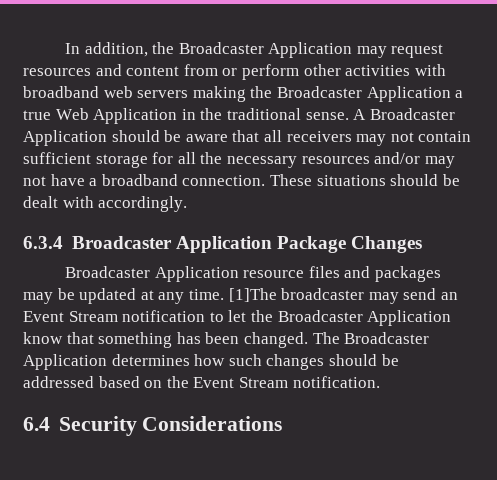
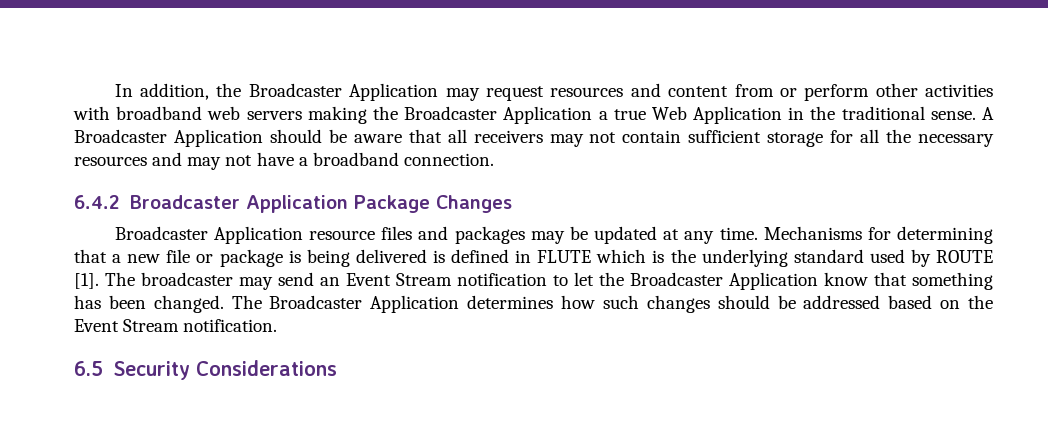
[374,152,421,164] and/or -> [152,152,183,166] and
[269,174,460,186] [23,196,188,212] [23,236,63,249] These situations should be dealt with accordingly. // 6.3.4 -> [74,195,120,209] // 6.4.2
[228,288,277,302] [1]The -> [763,226,994,244] [74,249,994,267] [74,272,135,289] Mechanisms for determining that a new file or package is being delivered is defined in FLUTE which is the underlying standard used by ROUTE [1]. The
[23,417,50,431] 6.4 -> [74,361,103,376] 6.5

